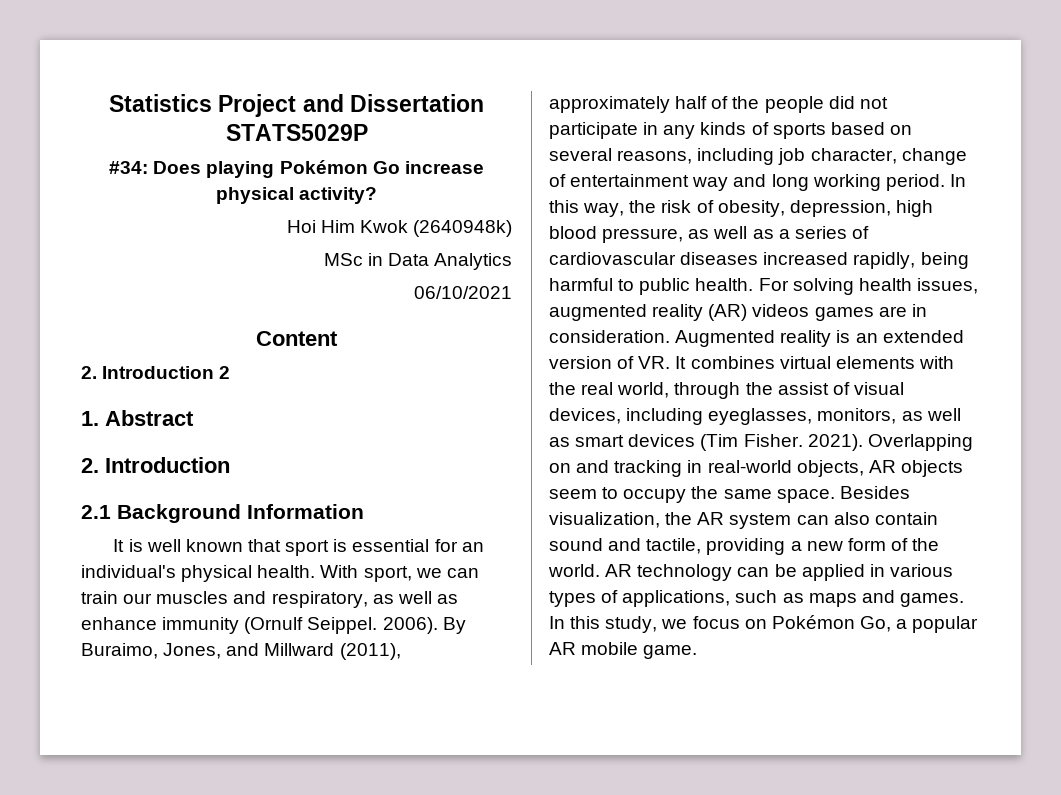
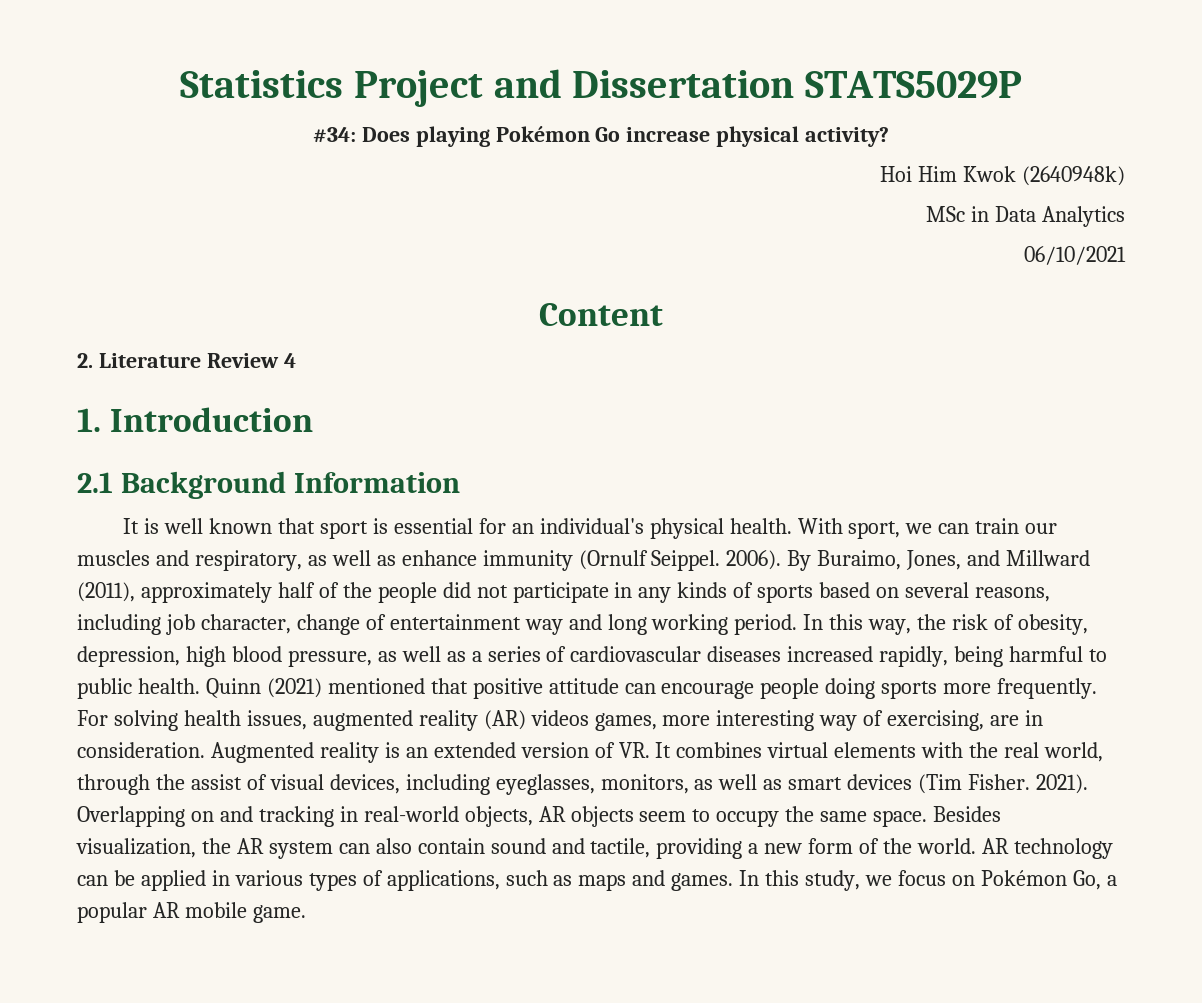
[102,366,231,379] Introduction 2 -> [98,353,296,368] Literature Review 4
[105,410,194,426] [81,458,99,473] Abstract // 2. -> (101, 420) none
(754, 284) none -> [205,678,1098,699] Quinn (2021) mentioned that positive attitude can encourage people doing sports more frequently.
[814,307,874,321] games -> [594,710,985,731] games, more interesting way of exercising,

